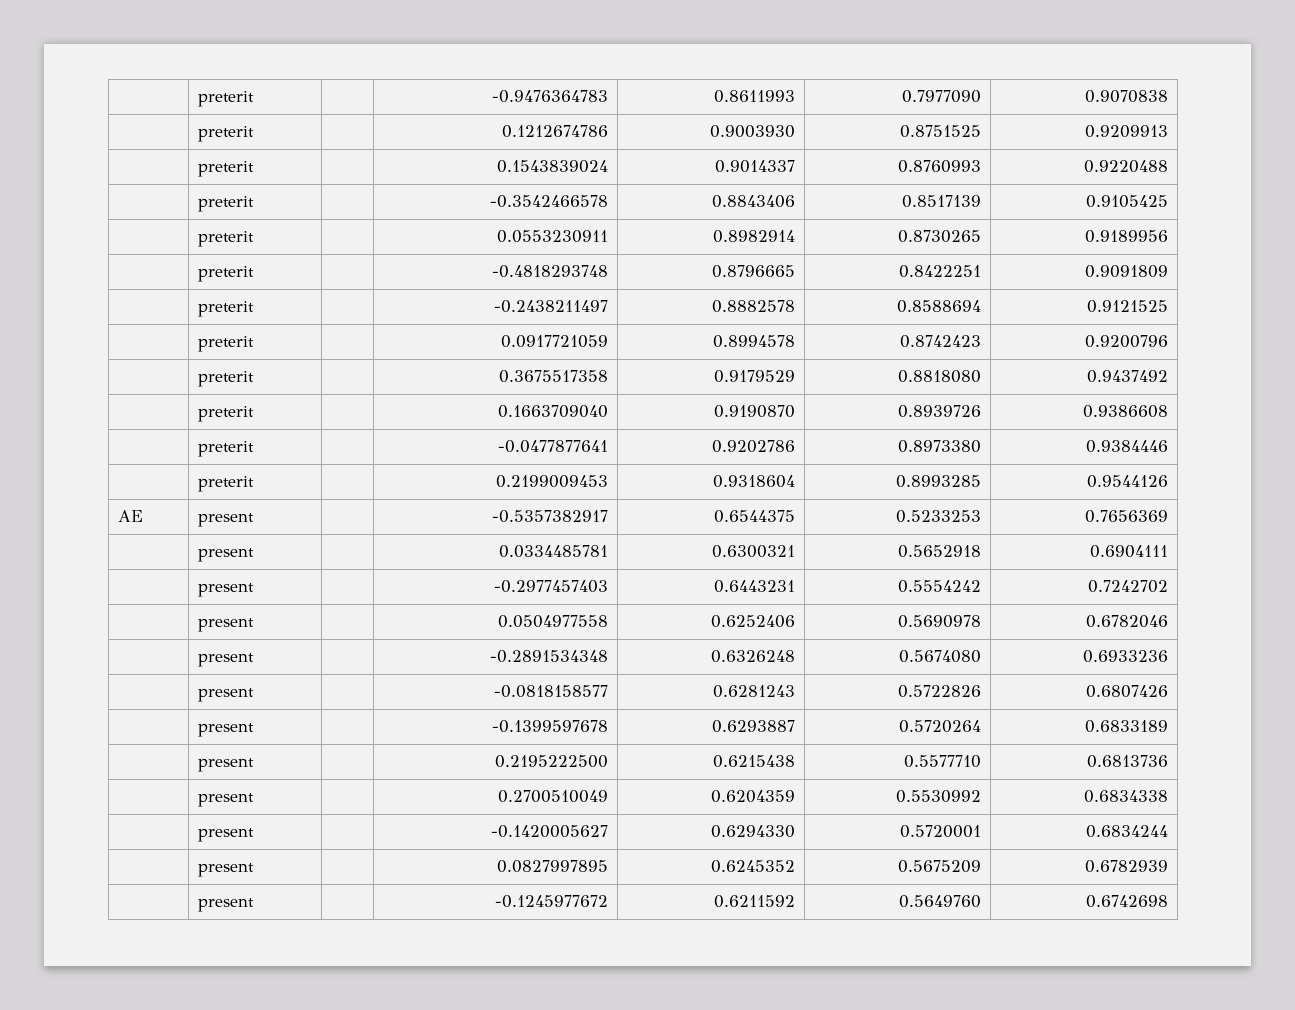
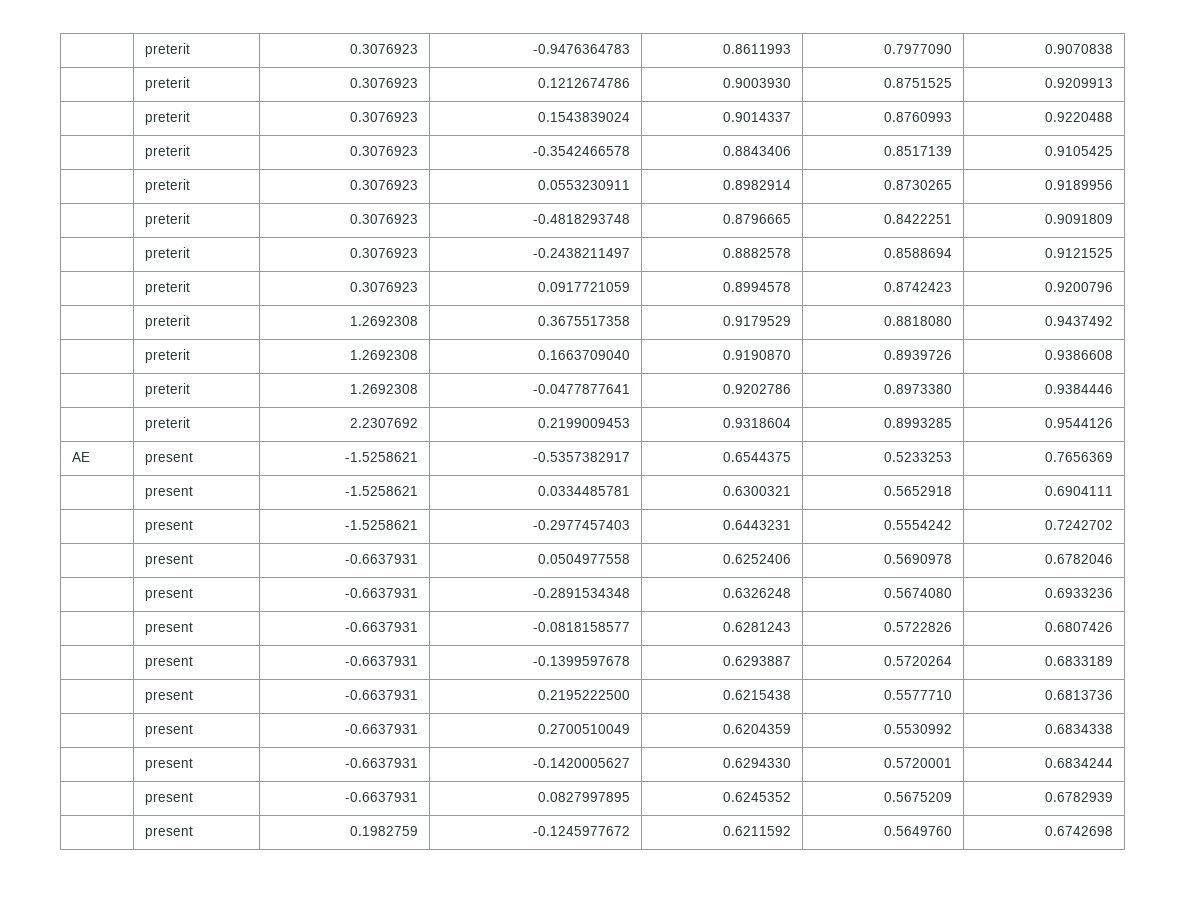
[197,91,254,107] | preterit | -> [144,43,190,57] [350,44,419,54] | preterit | 0.3076923
(254, 134) none -> [350,78,419,88] 0.3076923
(254, 169) none -> [350,112,419,122] 0.3076923
(254, 204) none -> [350,146,419,156] 0.3076923
(254, 239) none -> [350,180,419,190] 0.3076923
(254, 274) none -> [350,214,419,224] 0.3076923
(254, 309) none -> [350,248,419,258] 0.3076923
(254, 344) none -> [350,282,419,292] 0.3076923
(254, 379) none -> [350,316,419,326] 1.2692308
(254, 414) none -> [350,350,419,360] 1.2692308
(254, 449) none -> [350,384,419,394] 1.2692308
(254, 484) none -> [350,418,419,428] 2.2307692
(254, 520) none -> [345,452,419,462] -1.5258621
(254, 555) none -> [345,486,419,496] -1.5258621
(254, 590) none -> [345,520,419,530] -1.5258621
(254, 625) none -> [345,554,419,564] -0.6637931
(254, 660) none -> [345,588,419,598] -0.6637931
(254, 695) none -> [345,622,419,632] -0.6637931
(254, 730) none -> [345,656,419,666] -0.6637931
(254, 765) none -> [345,690,419,700] -0.6637931
(254, 800) none -> [345,724,419,734] -0.6637931
(254, 835) none -> [345,758,419,768] -0.6637931
(254, 870) none -> [345,792,419,802] -0.6637931
(254, 905) none -> [350,826,419,836] 0.1982759

